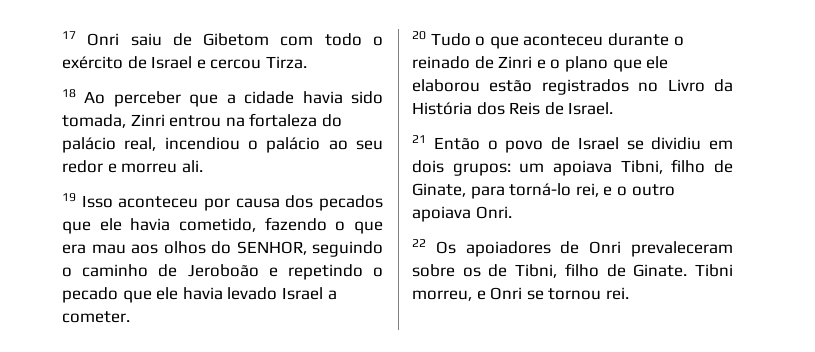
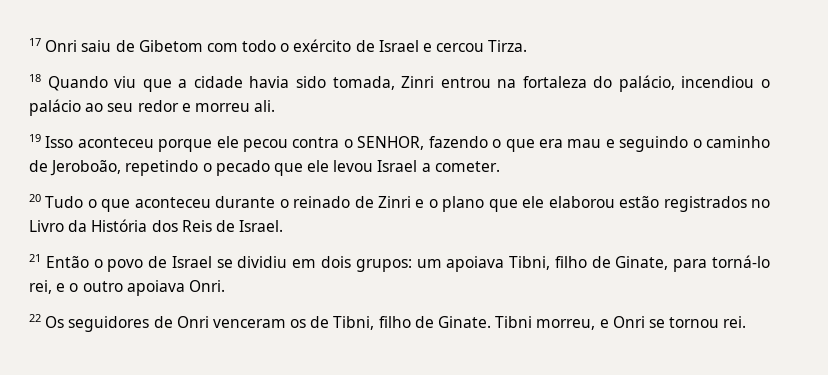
[84,91,181,107] Ao perceber -> [47,76,137,91] Quando viu
[62,137,157,153] palácio real, -> [618,75,675,92] palácio,
[203,195,383,211] [62,218,256,234] por causa dos pecados que ele havia cometido, -> [158,136,425,152] porque ele pecou contra o SENHOR,
[131,241,307,255] aos olhos do SENHOR, -> [605,139,615,148] e
[187,264,278,277] Jeroboão e -> [50,160,122,176] Jeroboão,
[182,287,278,300] havia levado -> [333,160,374,172] levou
[465,241,551,257] apoiadores -> [68,316,150,332] seguidores
[631,241,733,257] [412,264,455,277] prevaleceram sobre -> [212,319,286,328] venceram

